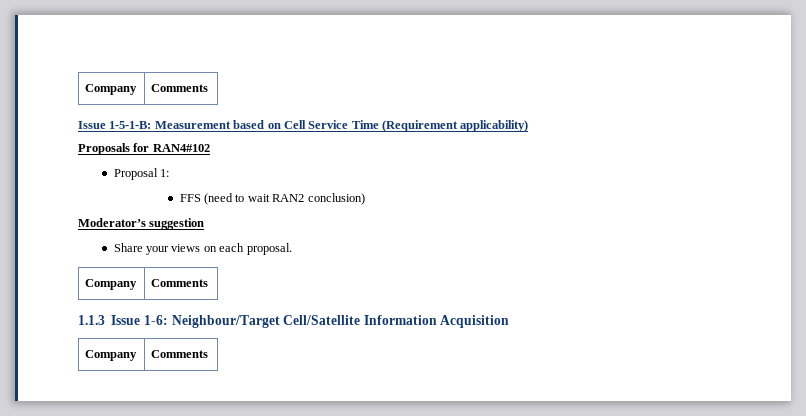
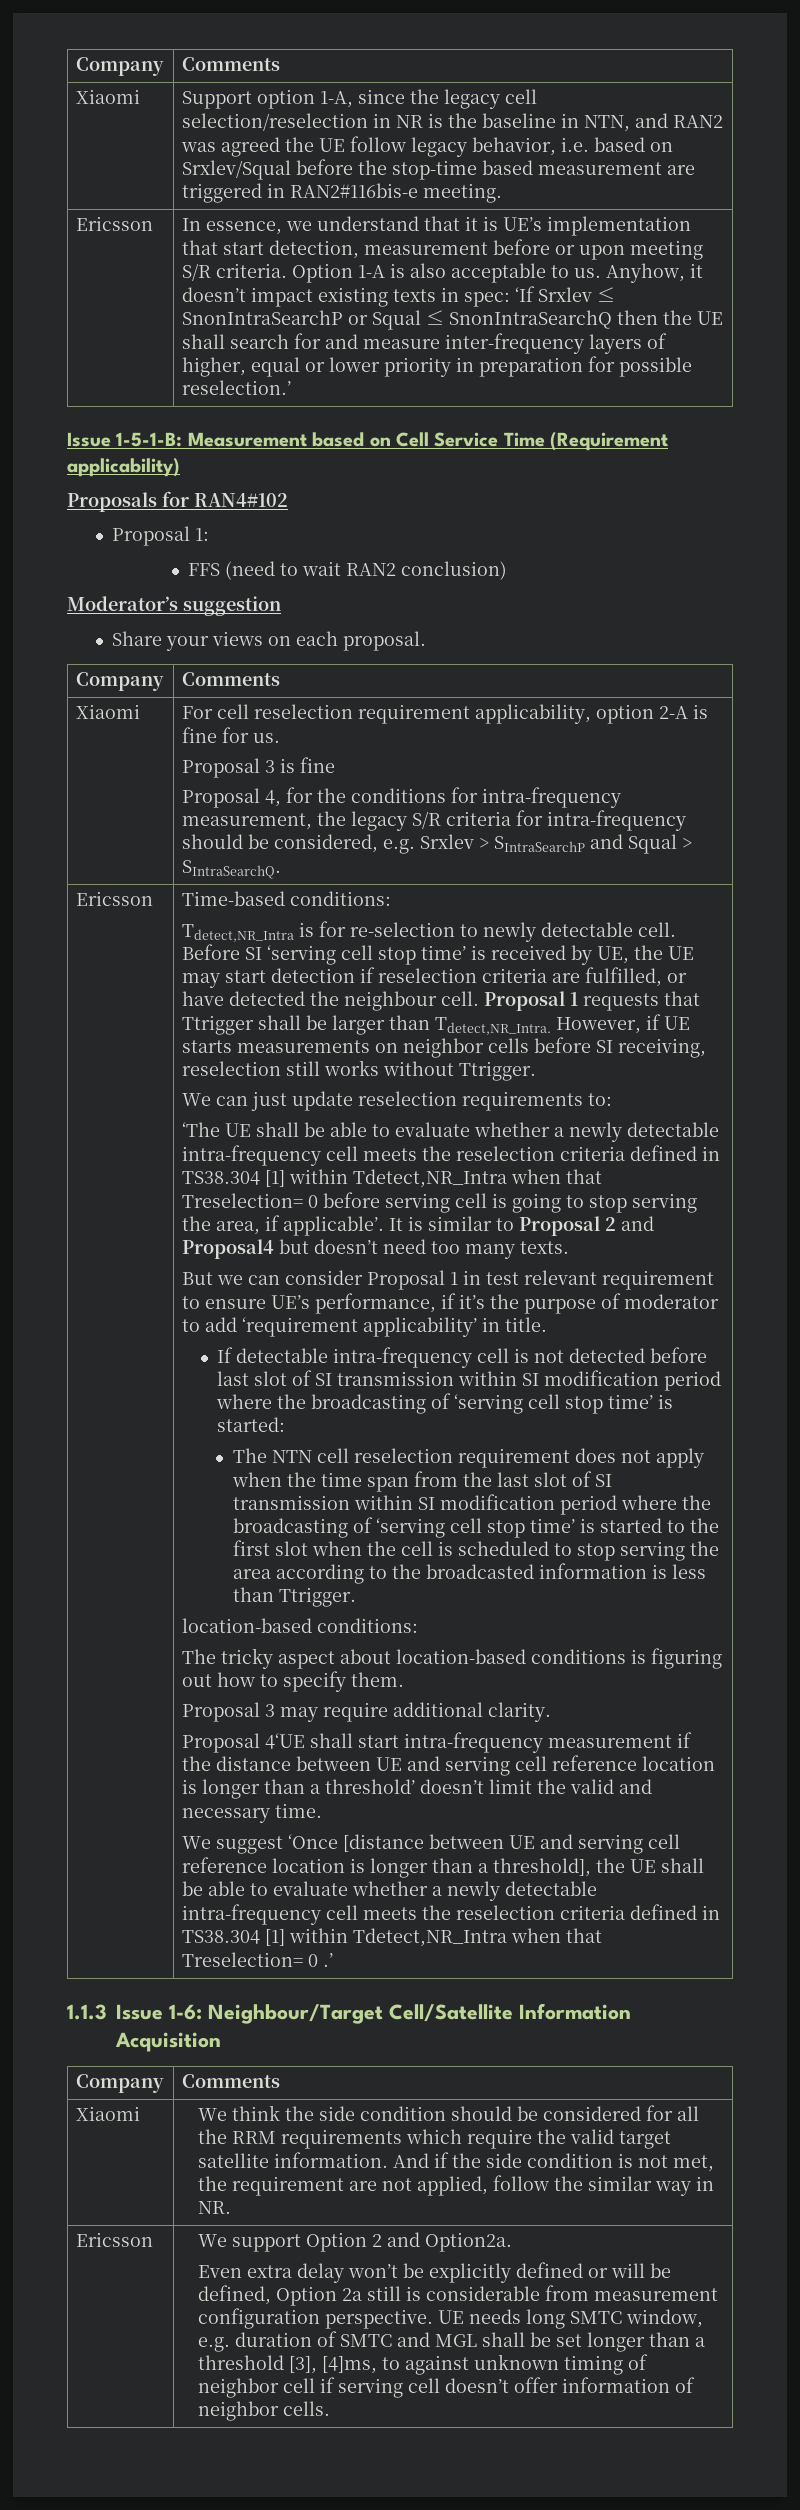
[85,84,138,95] [151,84,209,92] Company | Comments -> [76,57,165,76] [182,57,281,71] [76,89,141,104] [182,89,538,109] [182,113,724,132] [181,136,674,157] [182,159,696,180] [182,183,503,203] [76,216,154,231] [182,216,692,236] [182,239,704,260] [182,263,704,283] [182,286,616,307] [182,310,724,330] [182,333,668,354] [182,356,693,377] [182,380,292,395] Company | Comments // Xiaomi | Support option 1-A, since the legacy cell selection/reselection in NR is the baseline in NTN, and RAN2 was agreed the UE follow legacy behavior, i.e. based on Srxlev/Squal before the stop-time based measurement are triggered in RAN2#116bis-e meeting. // Ericsson | In essence, we understand that it is UE’s implementation that start detection, measurement before or upon meeting S/R criteria. Option 1-A is also acceptable to us. Anyhow, it doesn’t impact existing texts in spec: ‘If Srxlev ≤ SnonIntraSearchP or Squal ≤ SnonIntraSearchQ then the UE shall search for and measure inter-frequency layers of higher, equal or lower priority in preparation for possible reselection.’
(209, 283) none -> [76,704,141,719] [182,704,709,724] [182,727,281,743] [182,757,336,778] [182,787,622,808] [182,810,687,831] [182,834,693,854] [182,860,282,879] [76,891,154,906] [182,891,392,906] [182,921,677,942] [182,944,695,965] [182,967,688,988] [182,991,701,1011] [182,1014,691,1035] [182,1037,707,1058] [182,1060,537,1081] [182,1091,613,1111] [182,1122,720,1142] [182,1145,721,1166] [182,1169,603,1188] [182,1192,698,1213] [182,1215,655,1236] [182,1239,570,1259] [182,1270,715,1290] [182,1293,720,1314] [182,1317,548,1337] [217,1347,708,1368] [217,1370,722,1391] [216,1393,674,1414] [217,1417,286,1432] [232,1448,704,1468] [231,1471,612,1492] [232,1494,711,1515] [232,1517,719,1538] [232,1540,719,1561] [232,1563,706,1584] [232,1587,356,1607] [182,1618,419,1633] [182,1648,723,1669] [182,1671,405,1692] [182,1702,552,1722] [182,1732,693,1753] [182,1755,716,1776] [182,1779,653,1799] [182,1803,323,1823] [182,1834,681,1854] [182,1857,705,1878] [182,1881,598,1901] [182,1904,721,1925] [182,1928,603,1947] [182,1952,334,1967] // Xiaomi | For cell reselection requirement applicability, option 2-A is fine for us. // Proposal 3 is fine // Proposal 4, for the conditions for intra-frequency measurement, the legacy S/R criteria for intra-frequency should be considered, e.g. Srxlev > SIntraSearchP and Squal > SIntraSearchQ. // Ericsson | Time-based conditions: // Tdetect,NR_Intra is for re-selection to newly detectable cell. Before SI ‘serving cell stop time’ is received by UE, the UE may start detection if reselection criteria are fulfilled, or have detected the neighbour cell. Proposal 1 requests that Ttrigger shall be larger than Tdetect,NR_Intra. However, if UE starts measurements on neighbor cells before SI receiving, reselection still works without Ttrigger. // We can just update reselection requirements to: // ‘The UE shall be able to evaluate whether a newly detectable intra-frequency cell meets the reselection criteria defined in TS38.304 [1] within Tdetect,NR_Intra when that Treselection= 0 before serving cell is going to stop serving the area, if applicable’. It is similar to Proposal 2 and Proposal4 but doesn’t need too many texts. // But we can consider Proposal 1 in test relevant requirement to ensure UE’s performance, if it’s the purpose of moderator to add ‘requirement applicability’ in title. // If detectable intra-frequency cell is not detected before last slot of SI transmission within SI modification period where the broadcasting of ‘serving cell stop time’ is started: // The NTN cell reselection requirement does not apply when the time span from the last slot of SI transmission within SI modification period where the broadcasting of ‘serving cell stop time’ is started to the first slot when the cell is scheduled to stop serving the area according to the broadcasted information is less than Ttrigger. // location-based conditions: // The tricky aspect about location-based conditions is figuring out how to specify them. // Proposal 3 may require additional clarity. // Proposal 4‘UE shall start intra-frequency measurement if the distance between UE and serving cell reference location is longer than a threshold’ doesn’t limit the valid and necessary time. // We suggest ‘Once [distance between UE and serving cell reference location is longer than a threshold], the UE shall be able to evaluate whether a newly detectable intra-frequency cell meets the reselection criteria defined in TS38.304 [1] within Tdetect,NR_Intra when that Treselection= 0 .’
(209, 354) none -> [76,2106,141,2121] [197,2105,699,2121] [197,2129,671,2149] [197,2152,714,2172] [197,2175,714,2196] [197,2201,231,2214] [76,2232,154,2247] [197,2232,512,2252] [197,2262,671,2283] [197,2285,718,2306] [197,2308,703,2329] [197,2331,705,2352] [197,2354,648,2375] [197,2377,695,2398] [197,2401,330,2421] // Xiaomi | We think the side condition should be considered for all the RRM requirements which require the valid target satellite information. And if the side condition is not met, the requirement are not applied, follow the similar way in NR. // Ericsson | We support Option 2 and Option2a. // Even extra delay won’t be explicitly defined or will be defined, Option 2a still is considerable from measurement configuration perspective. UE needs long SMTC window, e.g. duration of SMTC and MGL shall be set longer than a threshold [3], [4]ms, to against unknown timing of neighbor cell if serving cell doesn’t offer information of neighbor cells.

